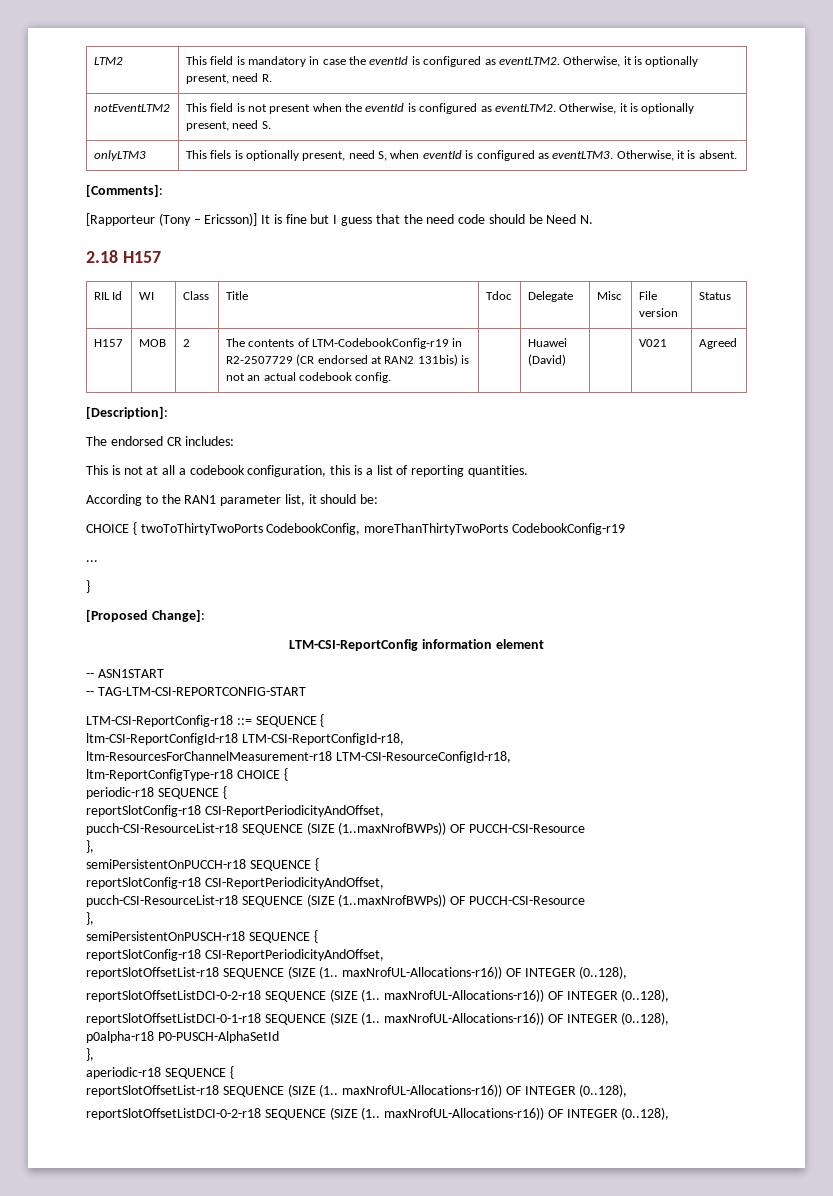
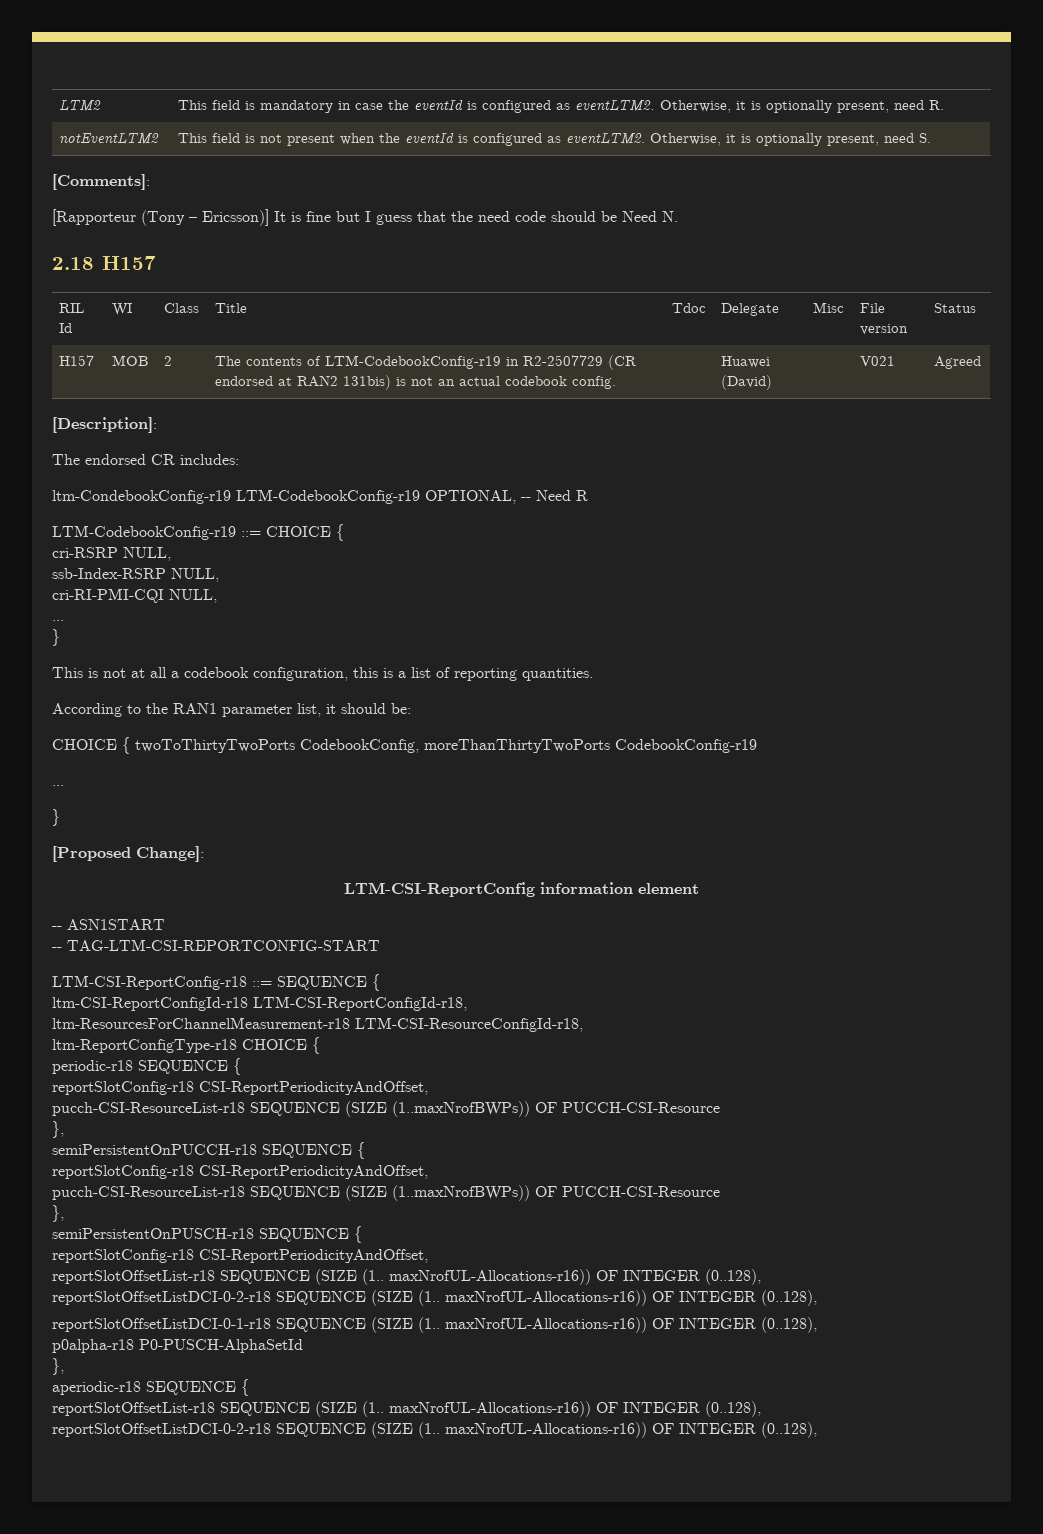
[93,150,146,161] [185,150,737,161] // onlyLTM3 | This fiels is optionally present, need S, when eventId is configured as eventLTM3. Otherwise, it is absent. -> (932, 138) none
(235, 441) none -> [52,489,588,504] [52,524,344,541] [52,547,171,561] [52,568,219,582] [52,588,217,603] [52,620,64,621] [52,629,60,646] // ltm-CondebookConfig-r19 LTM-CodebookConfig-r19 OPTIONAL, -- Need R // LTM-CodebookConfig-r19 ::= CHOICE { // cri-RSRP NULL, // ssb-Index-RSRP NULL, // cri-RI-PMI-CQI NULL, // ... // }

